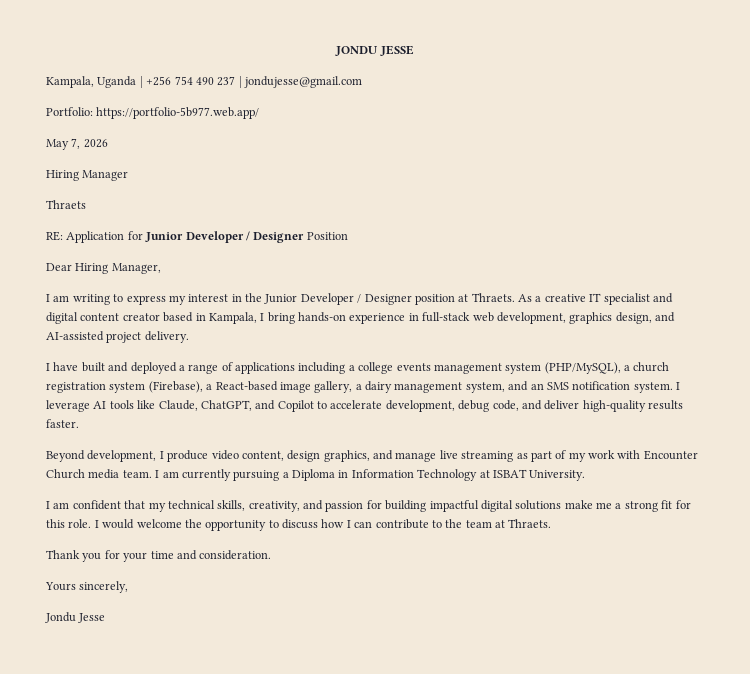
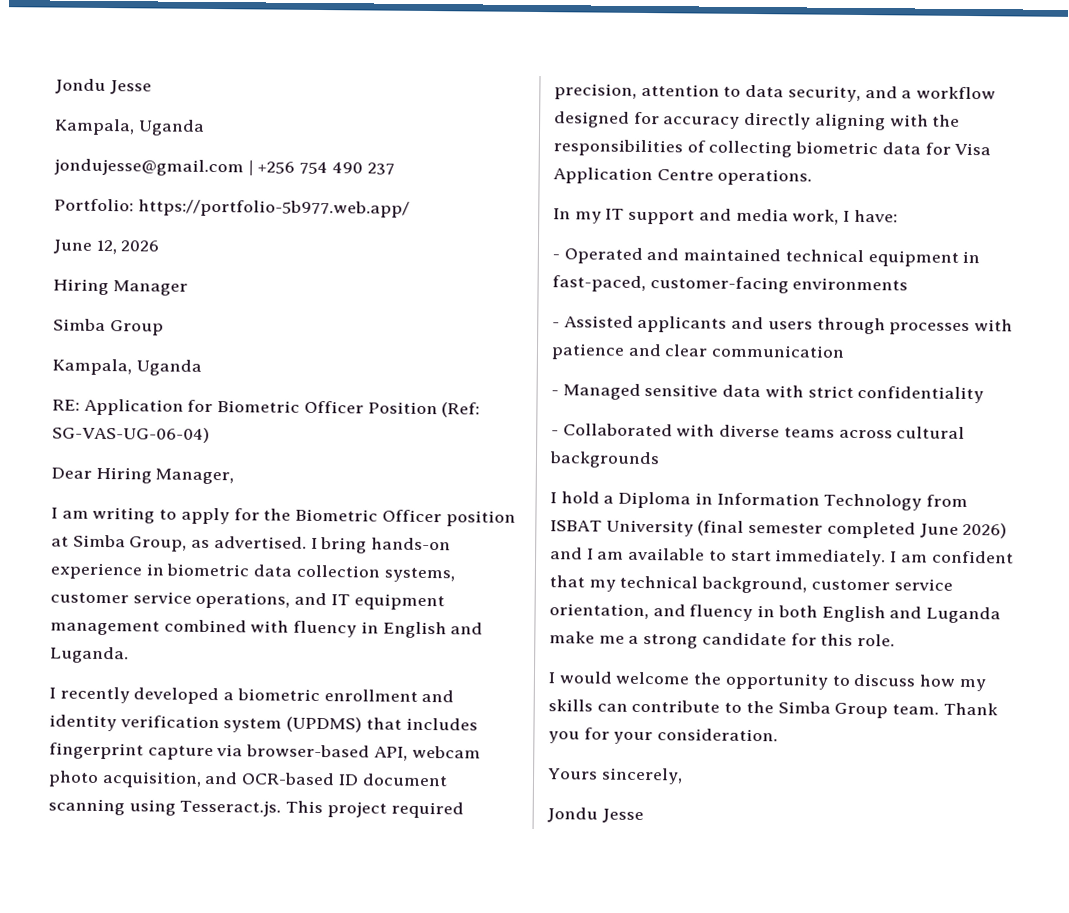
[335,45,414,56] [46,76,137,88] JONDU JESSE // Kampala, Uganda -> [55,78,152,95] [54,118,205,136] [54,158,244,177] Jondu Jesse // Kampala, Uganda // jondujesse@gmail.com
[238,76,362,88] | jondujesse@gmail.com -> (395, 168) none
[46,138,81,150] May 7, -> [53,239,117,255] June 12,
[46,200,86,209] Thraets -> [53,318,164,336] [52,358,202,376] Simba Group // Kampala, Uganda
[145,231,305,243] Junior Developer / Designer -> [217,400,364,414] Biometric Officer
(348, 236) none -> [441,402,481,418] [52,426,210,443] (Ref: SG-VAS-UG-06-04)
[126,293,673,305] [46,312,257,324] express my interest in the Junior Developer / Designer position at Thraets. As a creative IT specialist and digital content creator based in Kampala, -> [180,507,516,527] [51,534,307,552] apply for the Biometric Officer position at Simba Group, as advertised.
[422,312,675,324] [46,331,189,343] [46,362,670,374] [46,381,680,393] [46,400,683,412] [46,419,79,428] [46,450,698,462] [46,469,280,481] full-stack web development, graphics design, and AI-assisted project delivery. // I have built and deployed a range of applications including a college events management system (PHP/MySQL), a church registration system (Firebase), a React-based image gallery, a dairy management system, and an SMS notification system. I leverage AI tools like Claude, ChatGPT, and Copilot to accelerate development, debug code, and deliver high-quality results faster. // Beyond development, I produce video content, design graphics, and manage live streaming as part of my work with Encounter Church media team. I am currently pursuing -> [166,563,455,583] [50,591,445,611] [50,619,484,639] [50,646,129,664] [49,686,455,705] [49,714,478,733] [49,742,481,761] [48,770,448,788] [48,798,464,819] [554,83,997,102] [554,111,961,131] [553,139,992,158] [553,167,813,186] [553,208,898,225] [552,247,981,267] [552,275,909,294] [552,315,1014,336] [551,343,846,360] [551,383,985,404] [551,423,966,439] [549,451,660,469] [550,491,600,504] biometric data collection systems, customer service operations, and IT equipment management combined with fluency in English and Luganda. // I recently developed a biometric enrollment and identity verification system (UPDMS) that includes fingerprint capture via browser-based API, webcam photo acquisition, and OCR-based ID document scanning using Tesseract.js. This project required precision, attention to data security, and a workflow designed for accuracy directly aligning with the responsibilities of collecting biometric data for Visa Application Centre operations. // In my IT support and media work, I have: // - Operated and maintained technical equipment in fast-paced, customer-facing environments // - Assisted applicants and users through processes with patience and clear communication // - Managed sensitive data with strict confidentiality // - Collaborated with diverse teams across cultural backgrounds // I hold
[479,469,586,481] at ISBAT University. // -> [926,494,969,508] [550,519,1008,539] [550,547,887,567] from ISBAT University (final semester completed June 2026) and I am available to start immediately.
[217,500,562,512] skills, creativity, and passion for building impactful digital solutions -> [701,576,953,594] [549,603,1002,624] background, customer service orientation, and fluency in both English and Luganda
[661,500,673,509] fit -> [701,632,787,646] candidate
(92, 523) none -> (896, 640) //
[346,520,351,528] I -> [958,678,986,692] [548,699,593,712] my skills
[465,519,552,528] team at Thraets. // -> [777,701,940,719] Simba Group team.
[150,550,197,560] time and -> (654, 738) none

